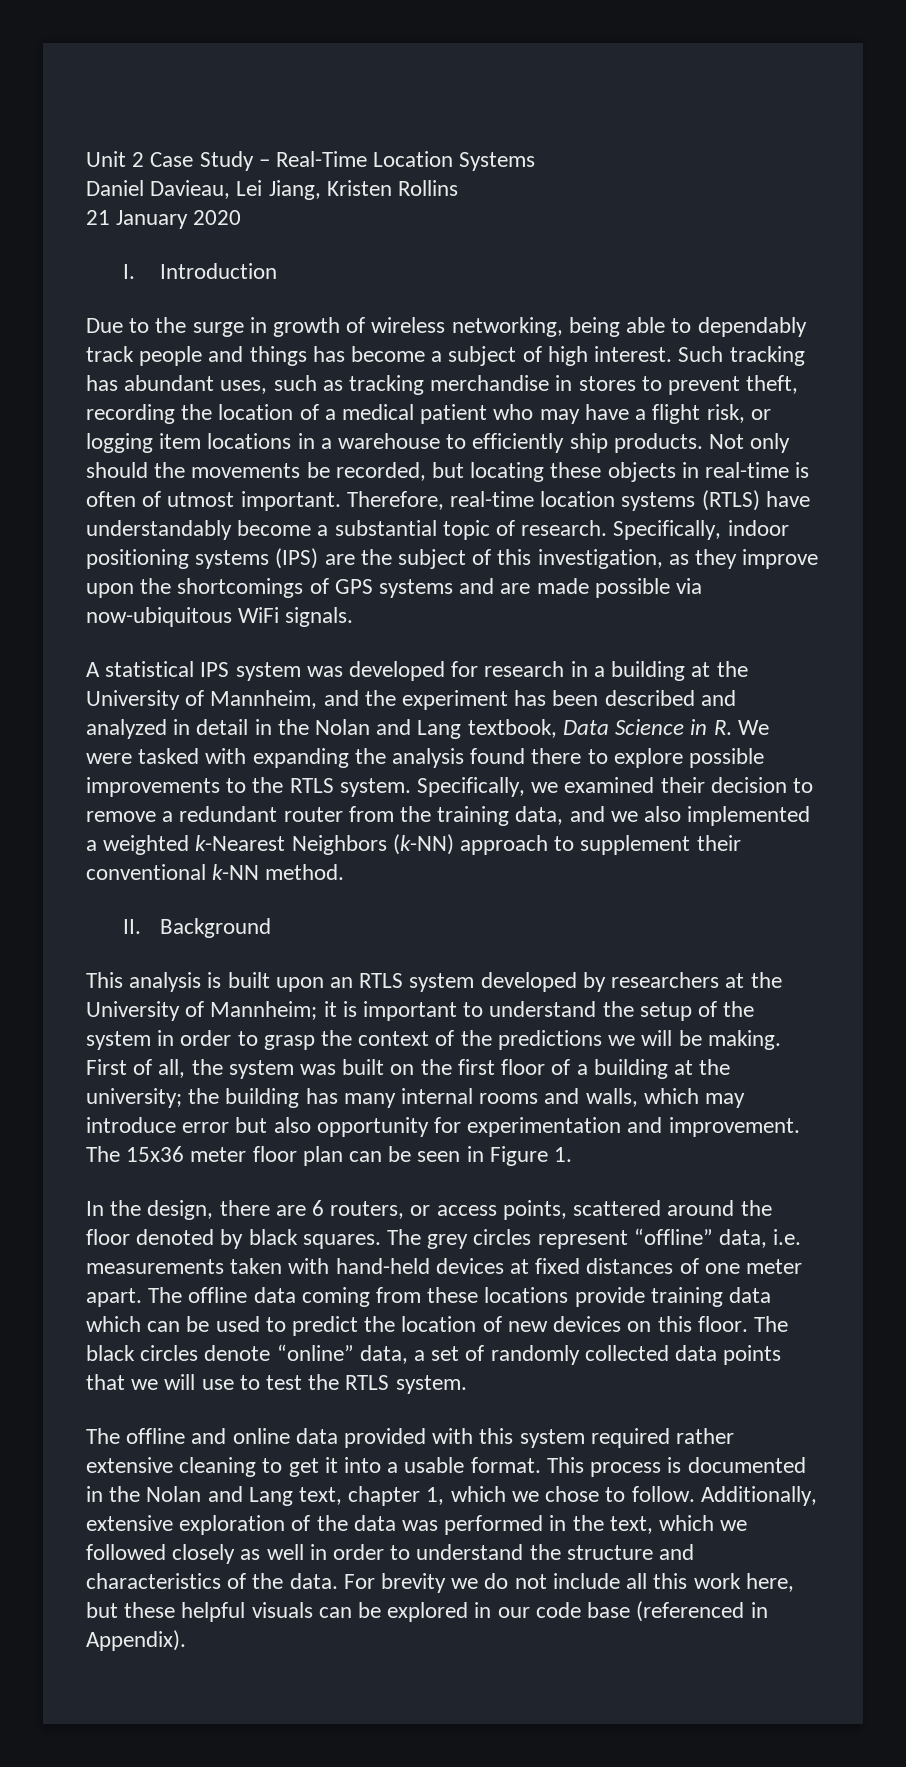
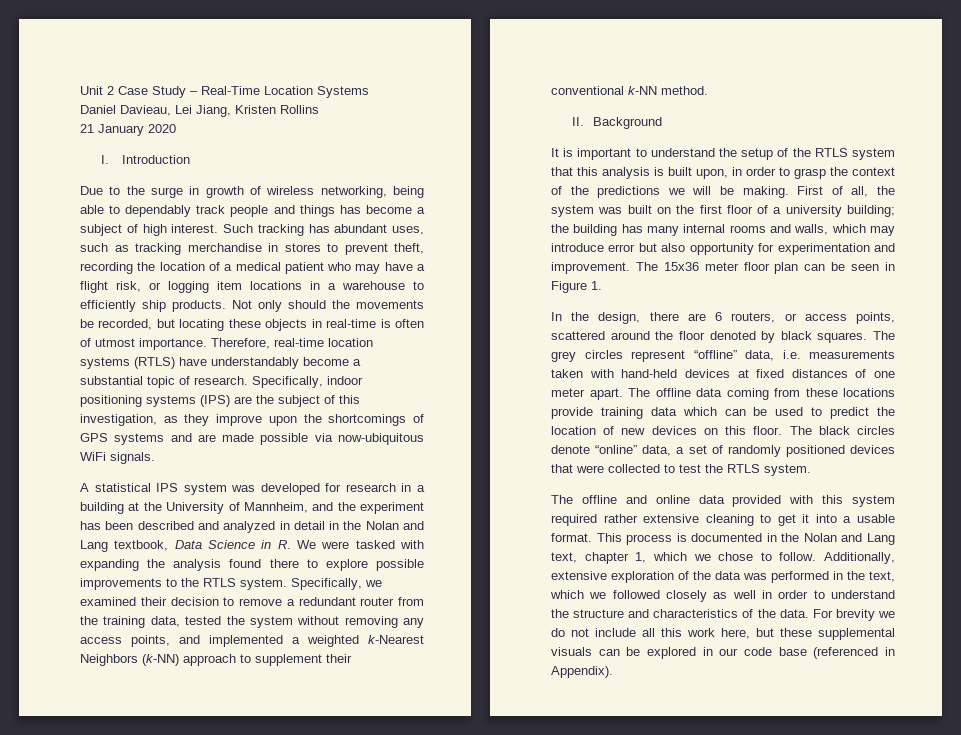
[240,491,341,511] important. -> [139,338,207,350] importance.
[569,806,682,822] and we also -> [185,616,424,628] [80,635,200,647] tested the system without removing any access points, and
[86,972,782,992] [86,1001,337,1021] This analysis is built upon an RTLS system developed by researchers at the University of Mannheim; it -> [551,148,559,157] It
[86,1031,151,1050] system -> [814,148,895,160] [551,167,728,179] RTLS system that this analysis is built upon,
[593,1059,731,1079] [86,1088,182,1108] building at the university; -> [785,205,895,217] university building;
[584,1345,782,1365] [86,1374,234,1390] collected data points that we will use -> [785,445,895,457] [551,464,660,473] positioned devices that were collected
[181,1602,246,1622] helpful -> [818,628,895,640] supplemental

